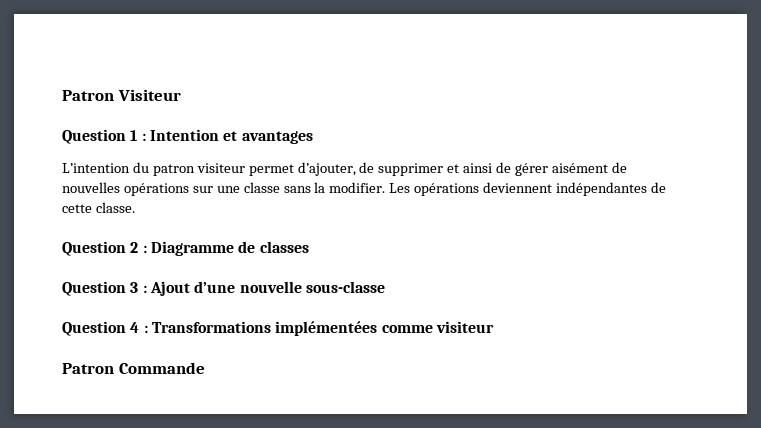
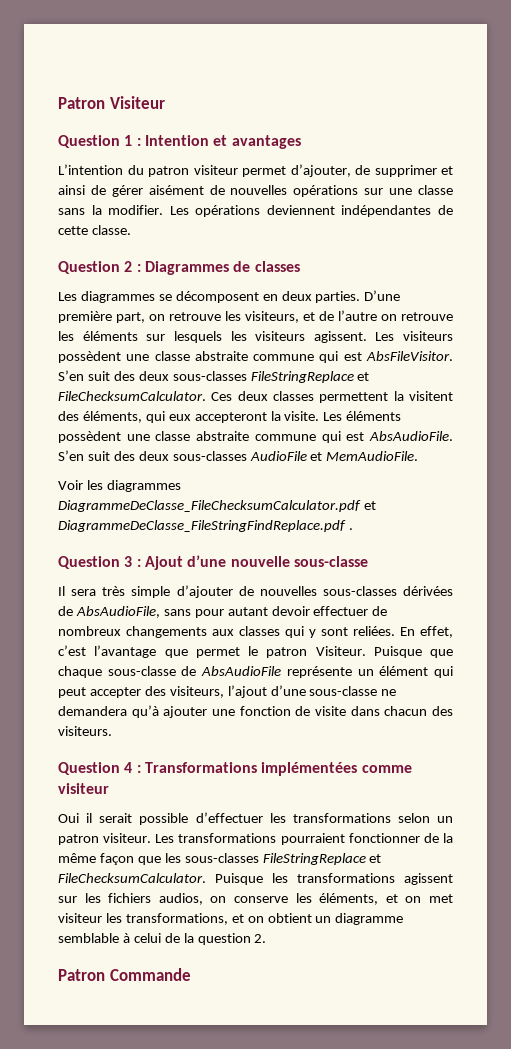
[150,241,234,256] Diagramme -> [144,261,229,275] Diagrammes
(309, 247) none -> [58,290,401,303] [58,310,453,323] [58,331,453,343] [58,351,453,363] [58,370,370,383] [58,391,453,403] [58,411,402,423] [58,431,454,443] [58,450,419,461] [58,480,181,492] [58,500,376,512] [58,520,353,532] // Les diagrammes se décomposent en deux parties. D’une première part, on retrouve les visiteurs, et de l’autre on retrouve les éléments sur lesquels les visiteurs agissent. Les visiteurs possèdent une classe abstraite commune qui est AbsFileVisitor. S’en suit des deux sous-classes FileStringReplace et FileChecksumCalculator. Ces deux classes permettent la visitent des éléments, qui eux accepteront la visite. Les éléments possèdent une classe abstraite commune qui est AbsAudioFile. S’en suit des deux sous-classes AudioFile et MemAudioFile. // Voir les diagrammes DiagrammeDeClasse_FileChecksumCalculator.pdf et DiagrammeDeClasse_FileStringFindReplace.pdf .
(385, 287) none -> [58,585,453,598] [58,606,388,618] [58,626,453,638] [58,645,453,658] [58,666,454,678] [58,685,397,698] [58,705,454,718] [58,726,112,736] // Il sera très simple d’ajouter de nouvelles sous-classes dérivées de AbsAudioFile, sans pour autant devoir effectuer de nombreux changements aux classes qui y sont reliées. En effet, c’est l’avantage que permet le patron Visiteur. Puisque que chaque sous-classe de AbsAudioFile représente un élément qui peut accepter des visiteurs, l’ajout d’une sous-classe ne demandera qu’à ajouter une fonction de visite dans chacun des visiteurs.
(494, 327) none -> [58,812,453,825] [58,833,453,845] [58,853,382,865] [58,873,453,885] [58,893,454,905] [58,913,404,925] [58,933,267,945] // Oui il serait possible d’effectuer les transformations selon un patron visiteur. Les transformations pourraient fonctionner de la même façon que les sous-classes FileStringReplace et FileChecksumCalculator. Puisque les transformations agissent sur les fichiers audios, on conserve les éléments, et on met visiteur les transformations, et on obtient un diagramme semblable à celui de la question 2.

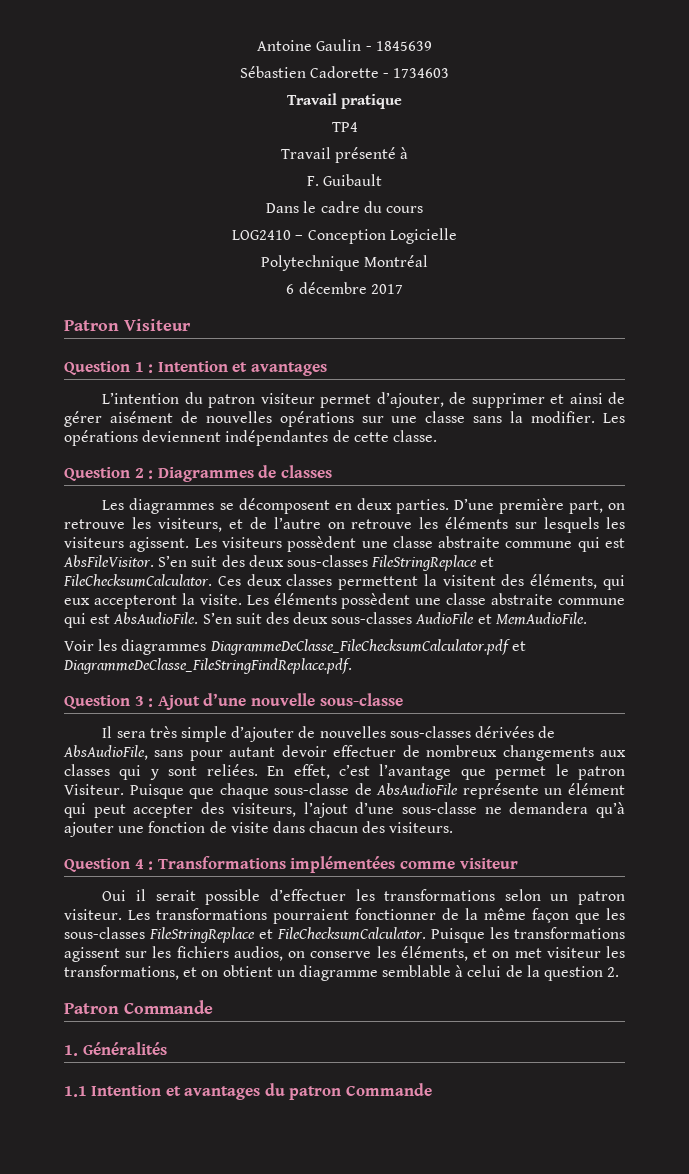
(58, 103) none -> [257,39,432,51] [239,66,450,78] [286,93,403,109] [331,122,358,132] [280,147,409,163] [306,174,383,186] [266,201,423,213] [232,228,457,244] [260,255,429,271] [286,282,403,294] Antoine Gaulin - 1845639 // Sébastien Cadorette - 1734603 // Travail pratique // TP4 // Travail présenté à // F. Guibault // Dans le cadre du cours // LOG2410 – Conception Logicielle // Polytechnique Montréal // 6 décembre 2017 //
[58,520,353,532] DiagrammeDeClasse_FileStringFindReplace.pdf . -> [63,658,352,674] DiagrammeDeClasse_FileStringFindReplace.pdf.
(191, 974) none -> [64,1042,167,1056] [64,1083,432,1100] // 1. Généralités // 1.1 Intention et avantages du patron Commande

